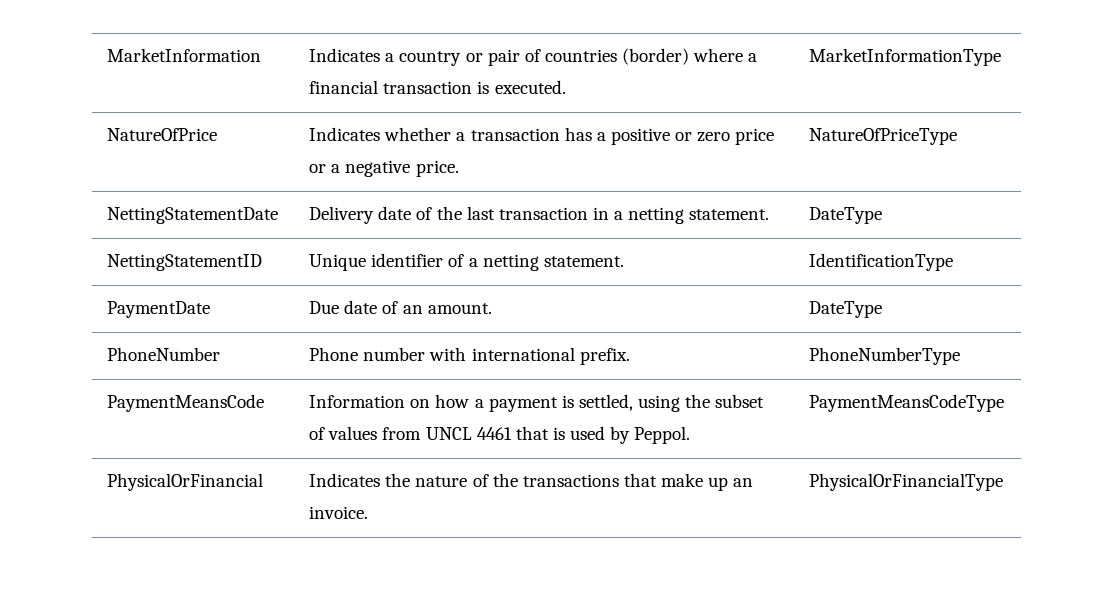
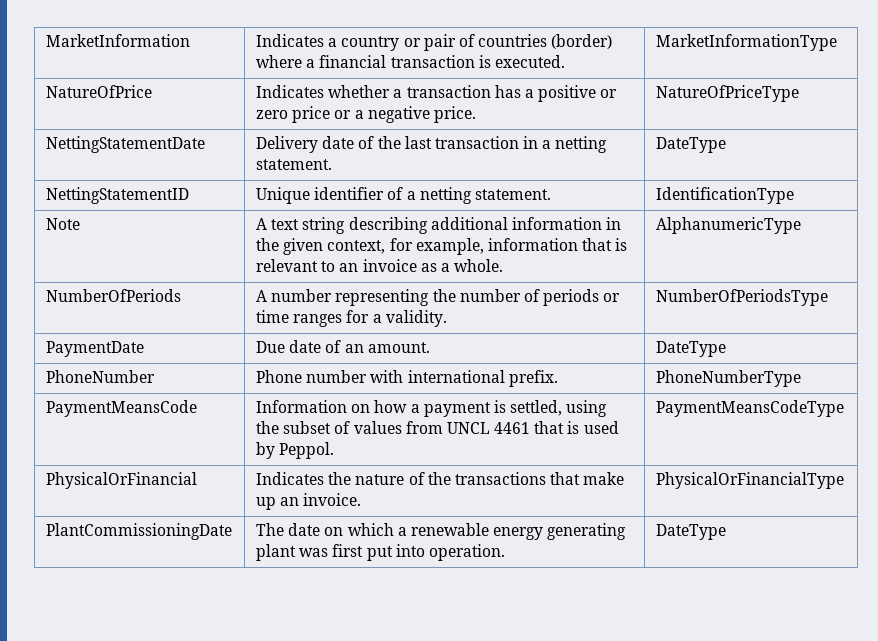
(954, 262) none -> [45,218,80,230] [255,217,622,234] [255,238,628,255] [255,259,504,272] [655,217,801,234] [45,289,181,302] [255,289,621,306] [255,310,447,327] [655,289,828,306] // Note | A text string describing additional information in the given context, for example, information that is relevant to an invoice as a whole. | AlphanumericType // NumberOfPeriods | A number representing the number of periods or time ranges for a validity. | NumberOfPeriodsType
(1004, 482) none -> [45,523,232,540] [255,523,627,540] [255,544,505,561] [655,524,726,540] // PlantCommissioningDate | The date on which a renewable energy generating plant was first put into operation. | DateType

